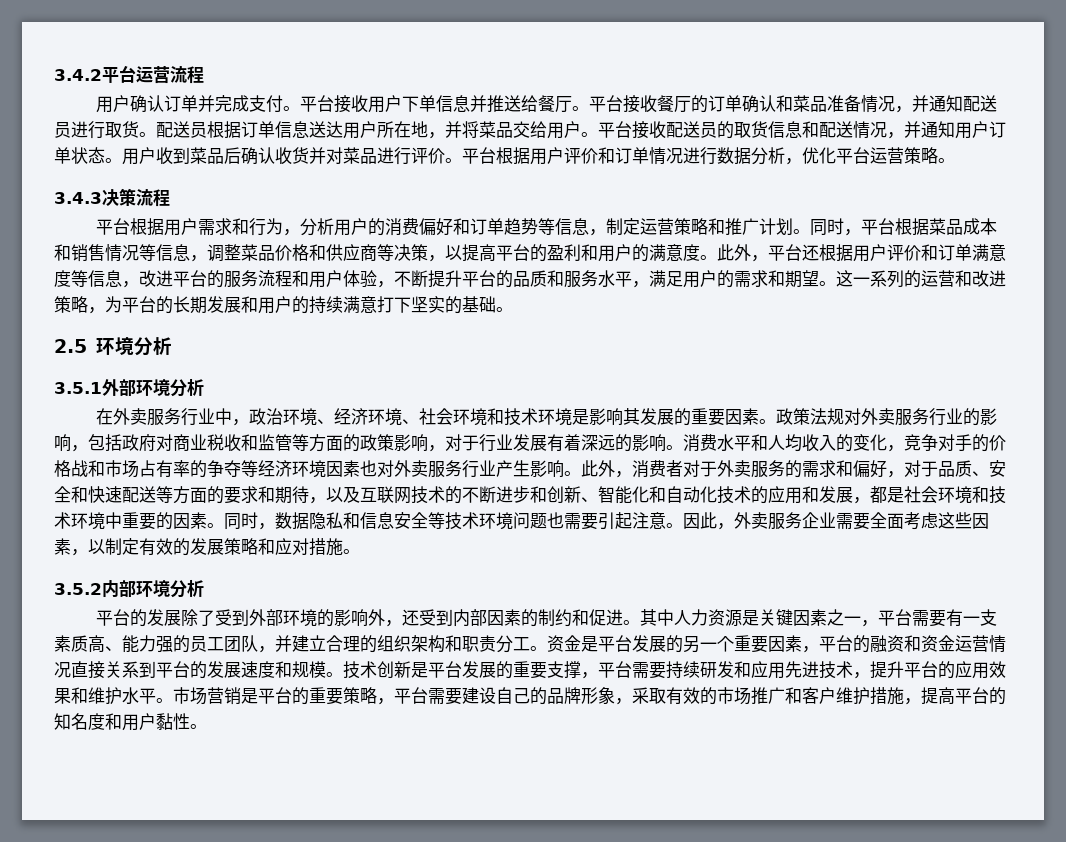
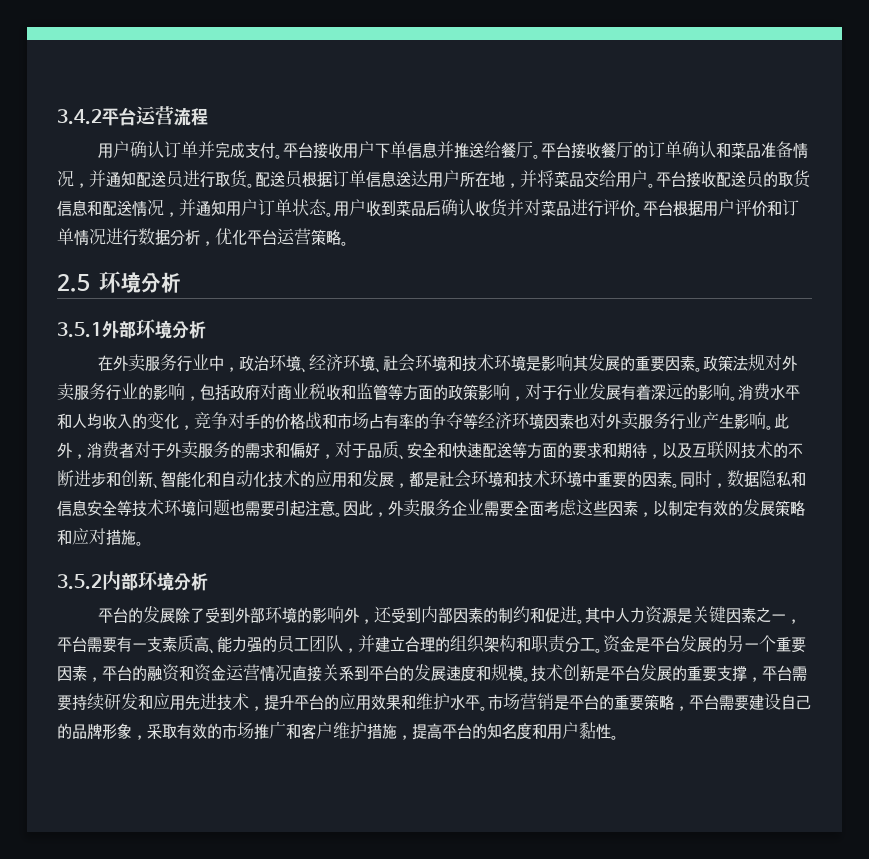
[54,188,170,207] [95,218,997,236] [54,244,1006,262] [54,270,1006,288] [54,296,513,314] // 3.4.3决策流程 // 平台根据用户需求和行为，分析用户的消费偏好和订单趋势等信息，制定运营策略和推广计划。同时，平台根据菜品成本和销售情况等信息，调整菜品价格和供应商等决策，以提高平台的盈利和用户的满意度。此外，平台还根据用户评价和订单满意度等信息，改进平台的服务流程和用户体验，不断提升平台的品质和服务水平，满足用户的需求和期望。这一系列的运营和改进策略，为平台的长期发展和用户的持续满意打下坚实的基础。 -> (349, 243) none

